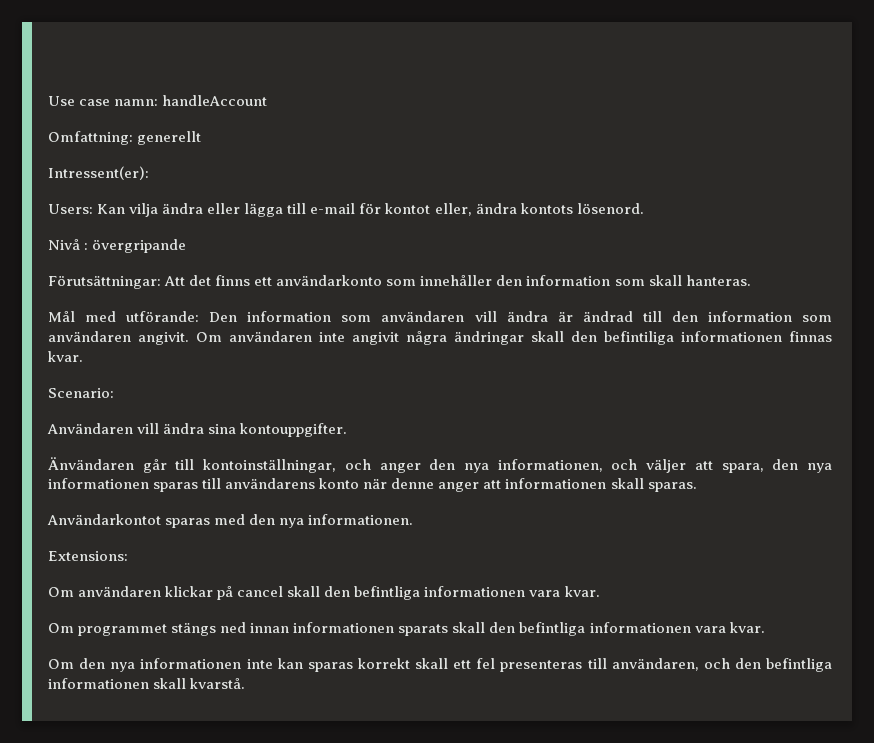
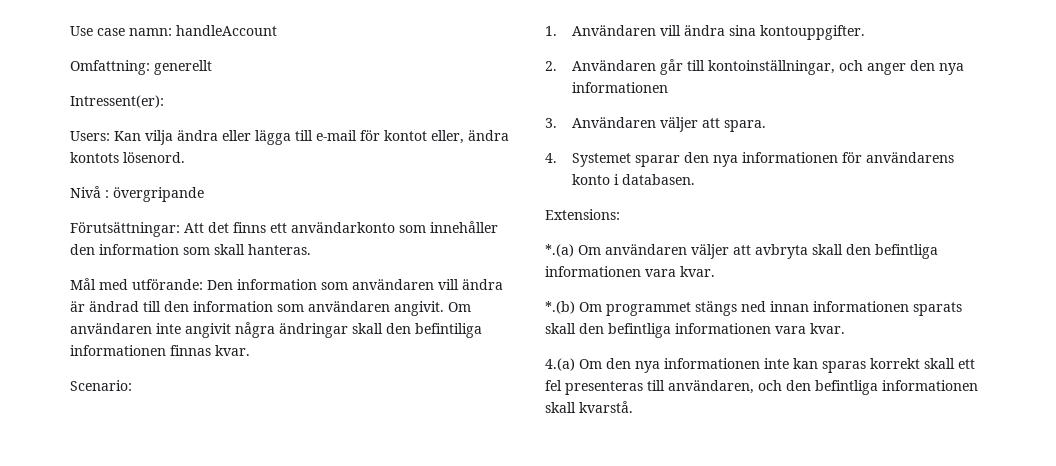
(114, 393) none -> [545,26,557,36] 1.
[48,457,134,470] Änvändaren -> [545,60,657,71] 2. Användaren
[497,459,832,473] [48,478,697,492] [47,514,414,528] informationen, och väljer att spara, den nya informationen sparas till användarens konto när denne anger att informationen skall sparas. // Användarkontot sparas med den nya informationen. -> [572,82,669,93] [545,117,767,132] [545,152,955,167] [572,174,696,185] informationen // 3. Användaren väljer att spara. // 4. Systemet sparar den nya informationen för användarens konto i databasen.
[48,586,600,600] Om användaren klickar på cancel skall den befintliga informationen vara kvar. // -> [545,244,938,259] [545,266,715,277] [545,301,575,314] *.(a) Om användaren väljer att avbryta skall den befintliga informationen vara kvar. // *.(b)
(765, 627) none -> [545,358,575,371] 4.(a)

